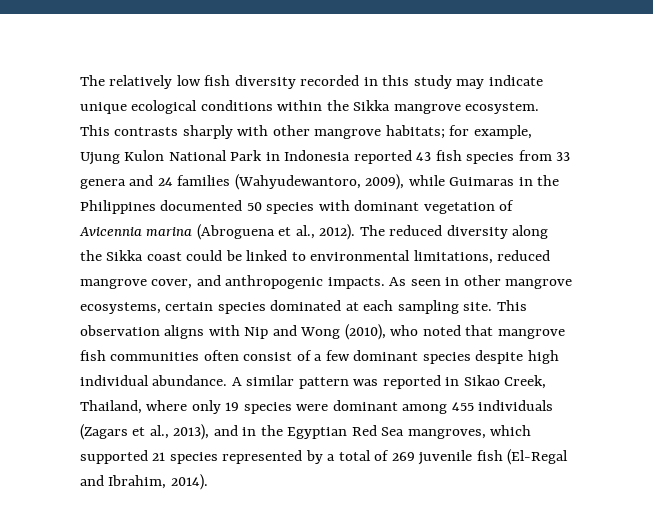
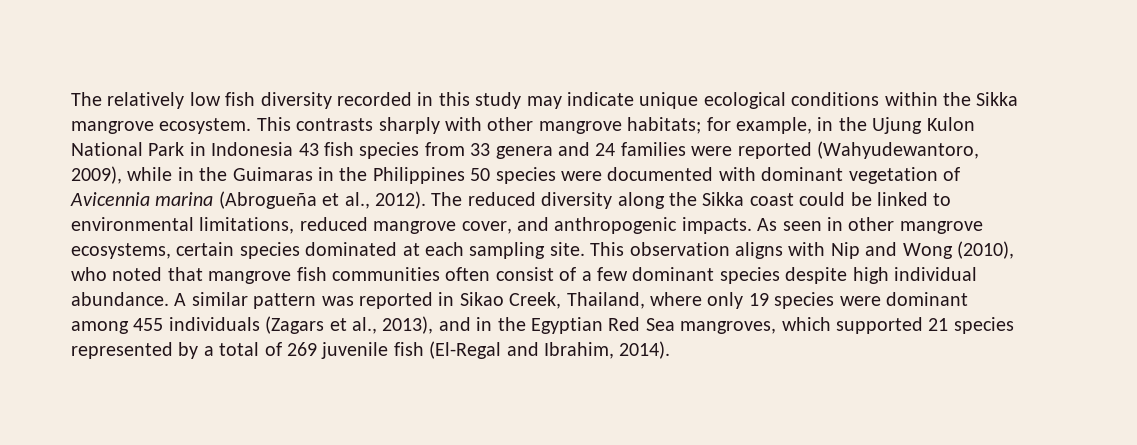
(532, 132) none -> [817,117,867,131] in the
[353,150,412,164] reported -> (294, 149) none
(231, 180) none -> [691,142,812,159] were reported
(445, 180) none -> [177,167,228,181] in the
[160,200,243,211] documented -> (465, 175) none
(315, 208) none -> [560,167,714,181] were documented
[196,224,275,240] (Abroguena -> [218,191,317,209] (Abrogueña

